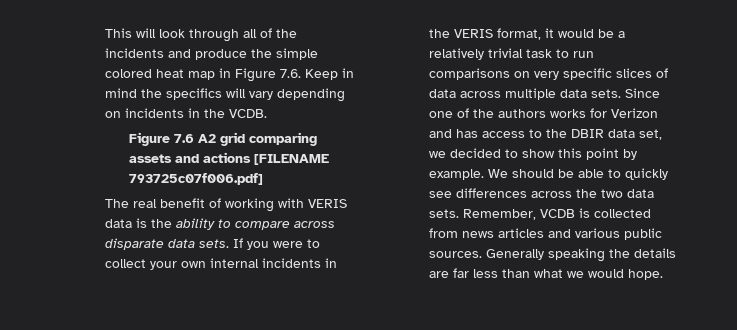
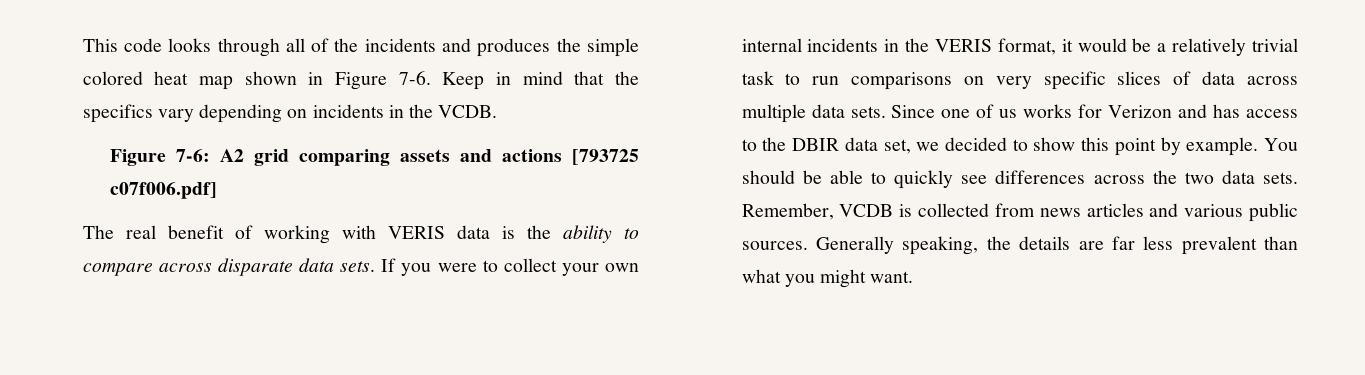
[136,28,186,38] will look -> [123,38,212,52] code looks
[195,49,248,60] produce -> [477,38,551,57] produces
(216, 75) none -> [244,71,297,85] shown
[280,69,302,78] 7.6. -> [398,71,431,85] 7-6.
(138, 93) none -> [574,71,605,85] that
[226,88,247,98] will -> (153, 113) none
[173,134,194,143] 7.6 -> [176,149,211,162] 7-6:
[253,154,329,165] [128,173,263,185] [FILENAME 793725c07f006.pdf] -> [572,149,639,165] [110,182,218,199] [793725 c07f006.pdf]
[473,109,547,118] the authors -> [999,109,1018,118] us
[488,169,509,178] We -> [1264,138,1298,151] You
[548,248,606,262] speaking -> [902,236,979,255] speaking,
(499, 273) none -> [1181,236,1257,255] prevalent
[567,269,664,280] we would hope. -> [784,269,914,288] you might want.

